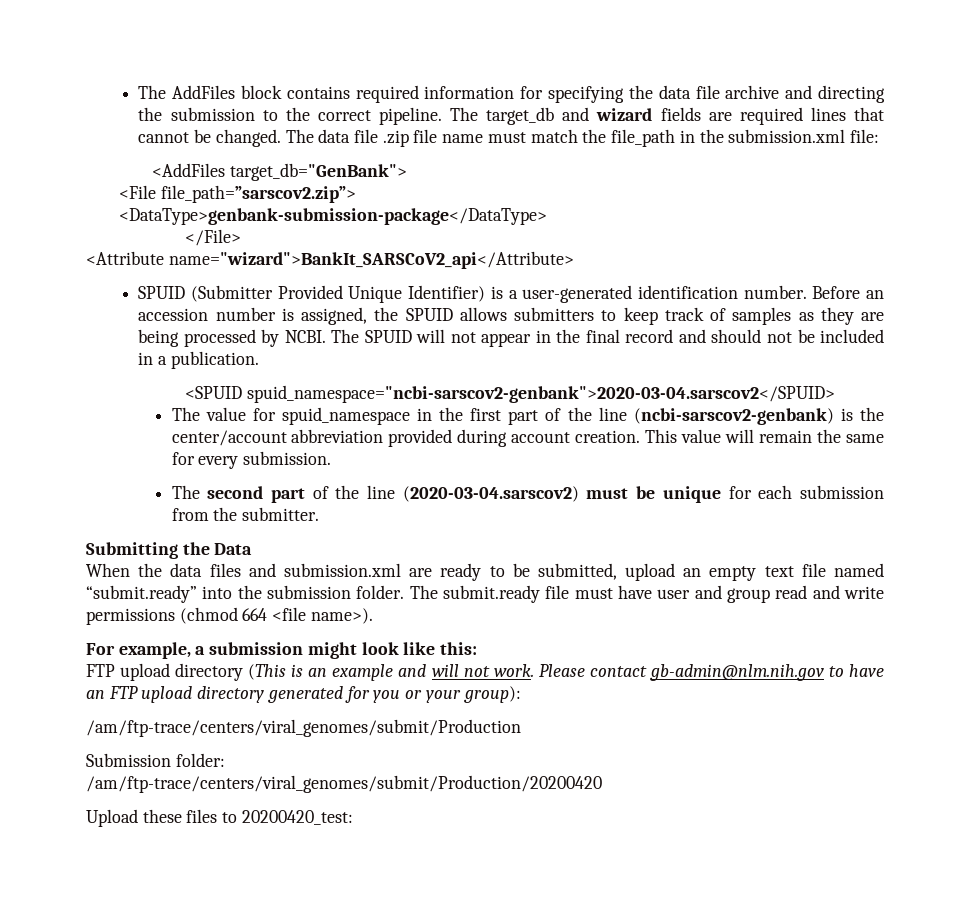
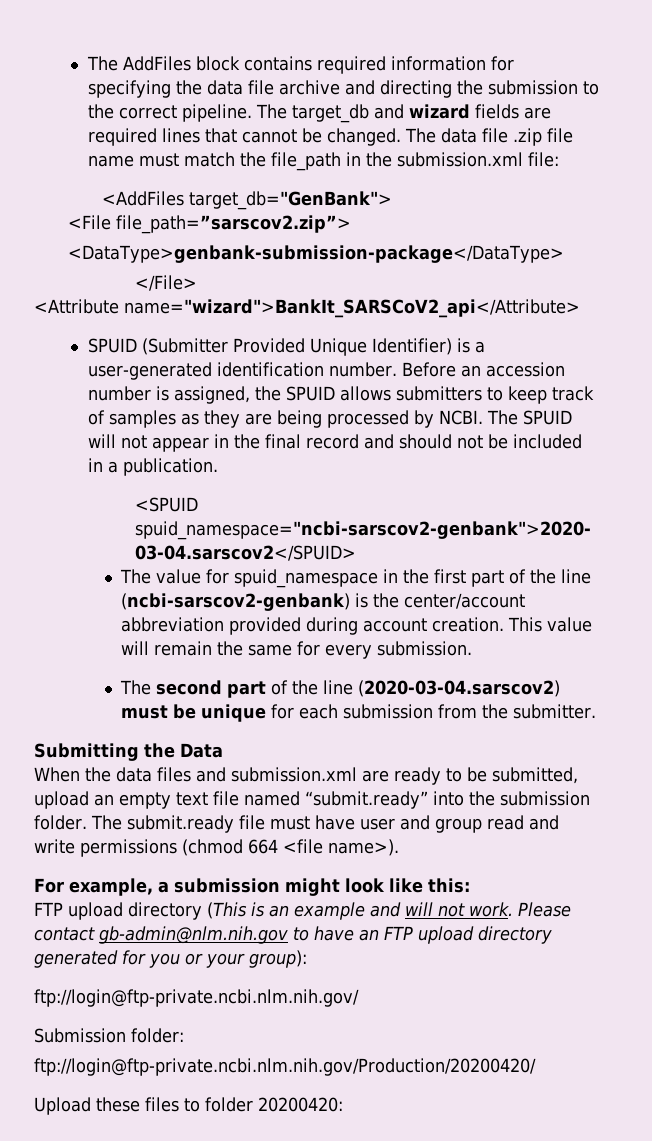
[86,719,521,737] /am/ftp-trace/centers/viral_genomes/submit/Production -> [34,989,359,1007] ftp://login@ftp-private.ncbi.nlm.nih.gov/
[86,775,602,793] /am/ftp-trace/centers/viral_genomes/submit/Production/20200420 -> [34,1058,536,1076] ftp://login@ftp-private.ncbi.nlm.nih.gov/Production/20200420/
[241,810,353,825] 20200420_test: -> [205,1097,343,1112] folder 20200420:

